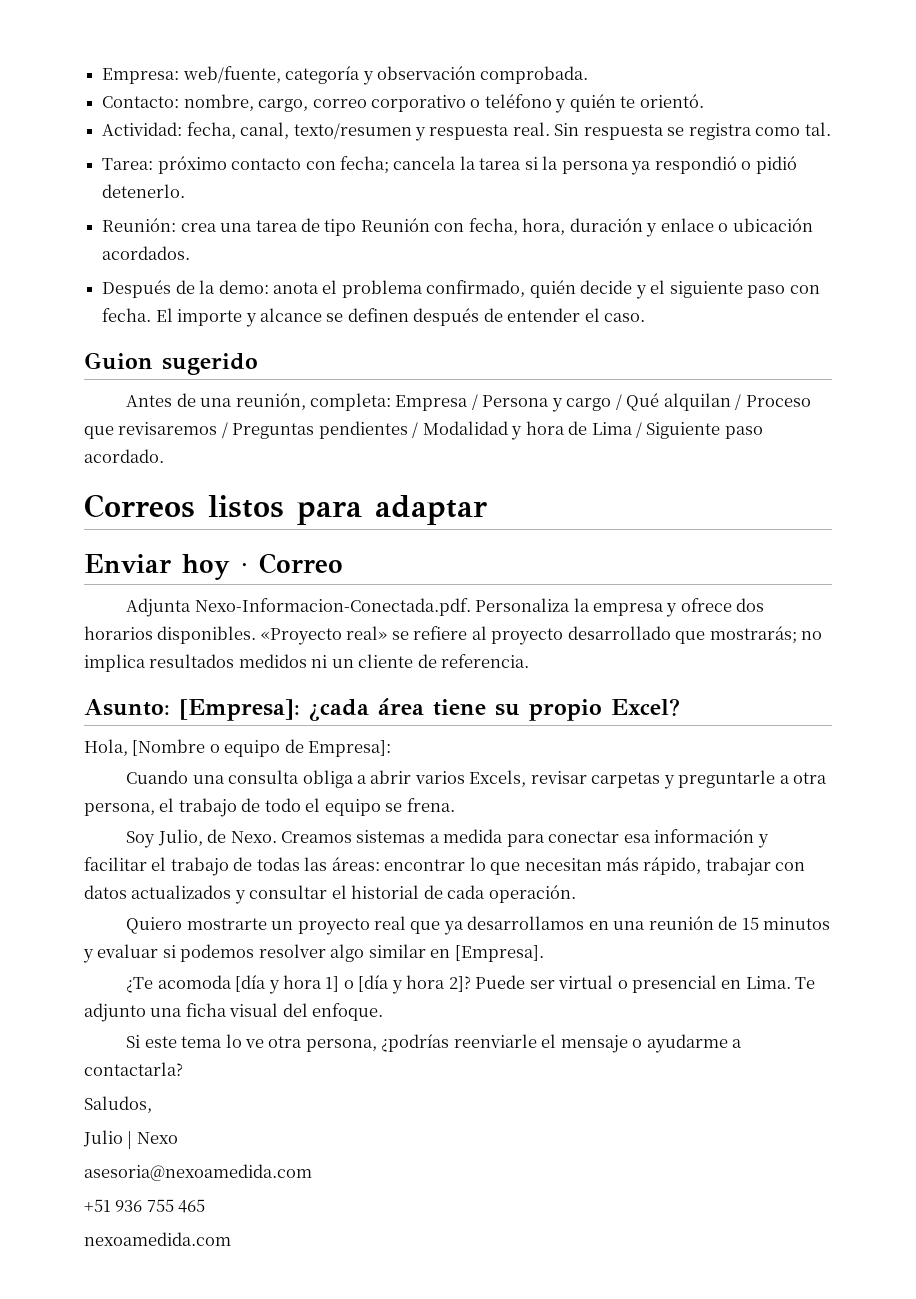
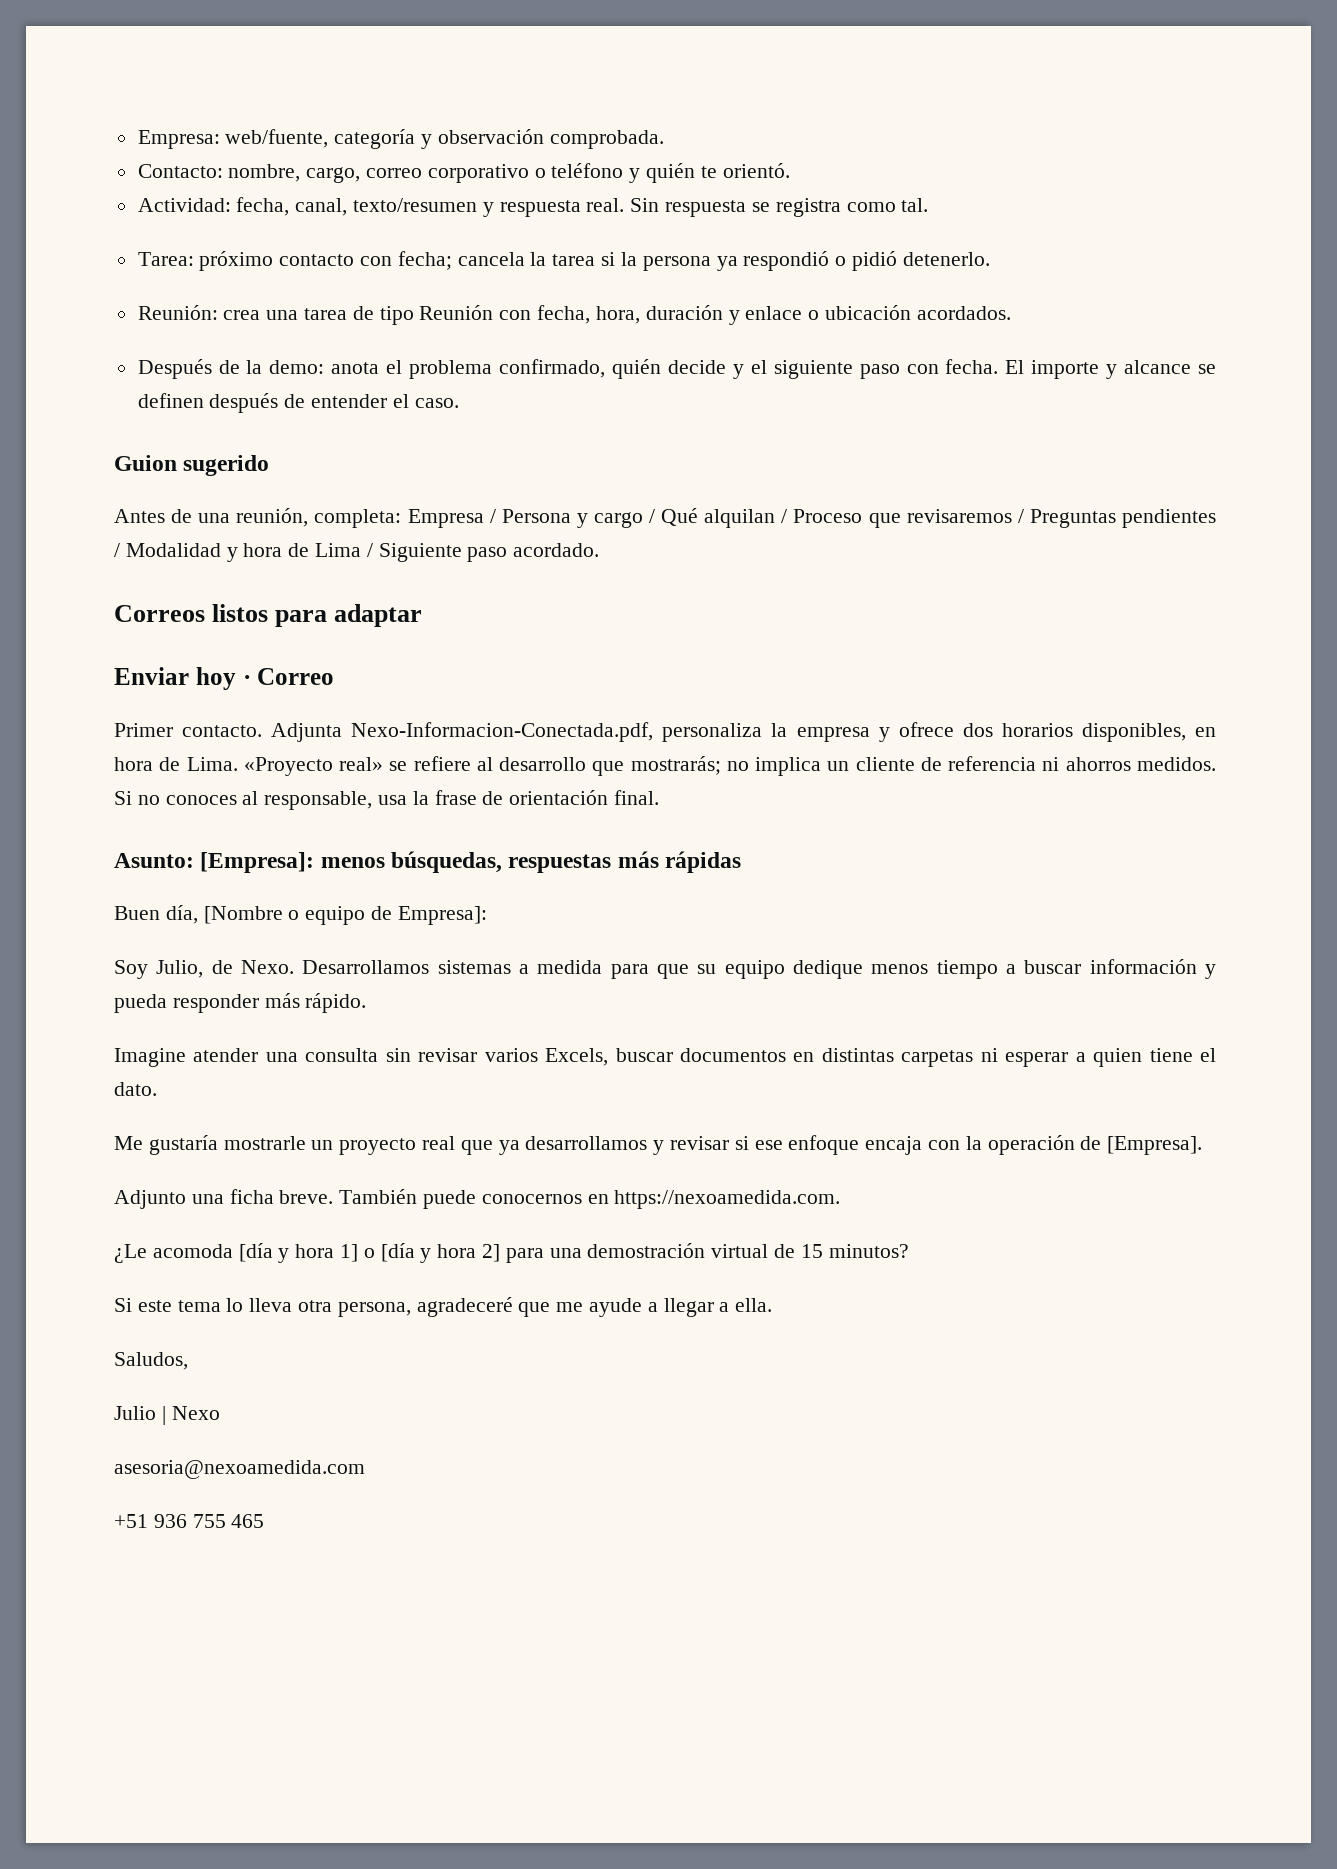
[126,598,571,617] Adjunta Nexo-Informacion-Conectada.pdf. Personaliza -> [114,722,763,742] Primer contacto. Adjunta Nexo-Informacion-Conectada.pdf, personaliza
[157,626,257,644] disponibles. -> [1081,723,1217,742] [114,757,238,771] disponibles, en hora de Lima.
[491,626,671,645] proyecto desarrollado -> [499,757,587,771] desarrollo
[149,654,530,668] [84,698,680,722] [84,739,128,756] resultados medidos ni un cliente de referencia. // Asunto: [Empresa]: ¿cada área tiene su propio Excel? // Hola, -> [827,756,1217,771] [114,790,660,810] [114,851,742,873] [114,905,198,924] un cliente de referencia ni ahorros medidos. Si no conoces al responsable, usa la frase de orientación final. // Asunto: [Empresa]: menos búsquedas, respuestas más rápidas // Buen día,
[126,770,828,789] [84,798,455,817] // Cuando una consulta obliga a abrir varios Excels, revisar carpetas y preguntarle a otra persona, el trabajo de todo el equipo se frena. -> (487, 915) none
[281,831,353,843] Creamos -> [302,960,430,974] Desarrollamos
[548,829,769,848] [84,857,806,876] [84,885,576,904] [126,917,267,934] conectar esa información y facilitar el trabajo de todas las áreas: encontrar lo que necesitan más rápido, trabajar con datos actualizados y consultar el historial de cada operación. // Quiero mostrarte -> [657,959,1217,979] [114,993,367,1013] [114,1048,1216,1067] [114,1082,157,1096] [114,1135,306,1155] que su equipo dedique menos tiempo a buscar información y pueda responder más rápido. // Imagine atender una consulta sin revisar varios Excels, buscar documentos en distintas carpetas ni esperar a quien tiene el dato. // Me gustaría mostrarle
[588,916,831,930] [83,944,544,963] [126,977,154,993] en una reunión de 15 minutos y evaluar si podemos resolver algo similar en [Empresa]. // ¿Te -> [653,1135,1203,1155] [114,1189,841,1209] [114,1244,147,1263] y revisar si ese enfoque encaja con la operación de [Empresa]. // Adjunto una ficha breve. También puede conocernos en https://nexoamedida.com. // ¿Le
[448,975,816,993] [84,1003,384,1022] 2]? Puede ser virtual o presencial en Lima. Te adjunto una ficha visual del enfoque. -> [482,1243,909,1263] 2] para una demostración virtual de 15 minutos?
[245,1034,743,1053] [84,1062,183,1076] ve otra persona, ¿podrías reenviarle el mensaje o ayudarme a contactarla? -> [249,1297,773,1317] lleva otra persona, agradeceré que me ayude a llegar a ella.
[84,1232,231,1246] // nexoamedida.com -> (265, 1521) none

